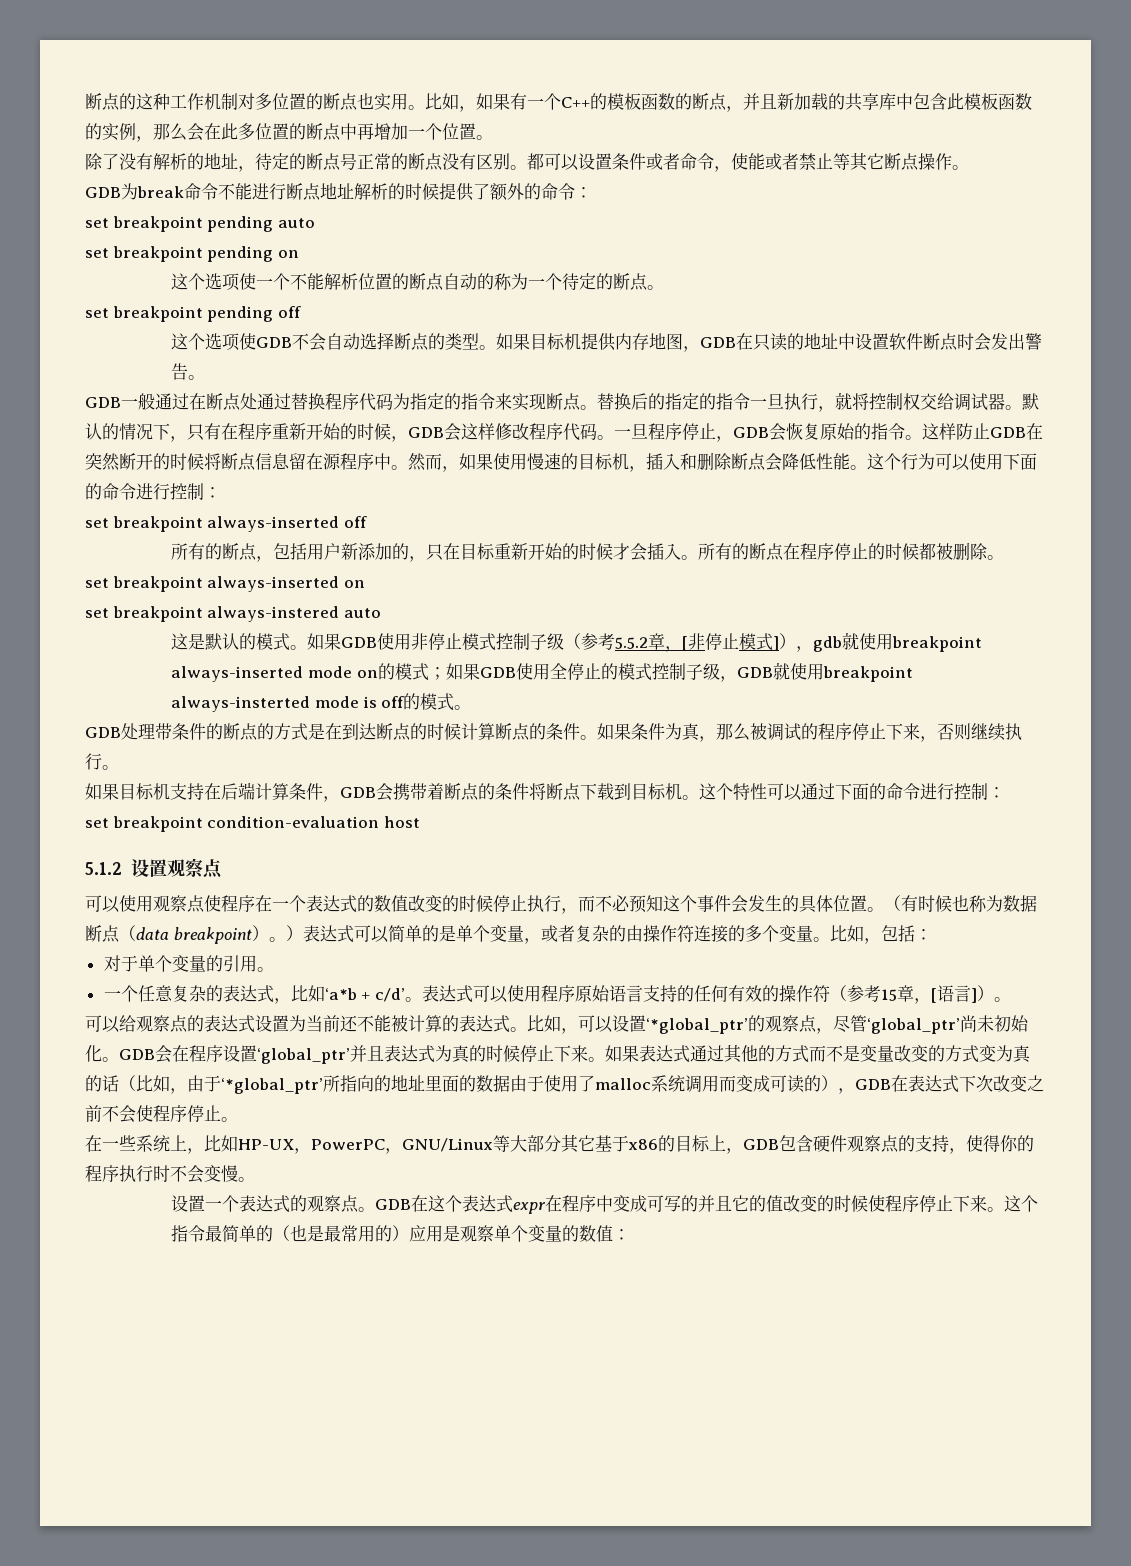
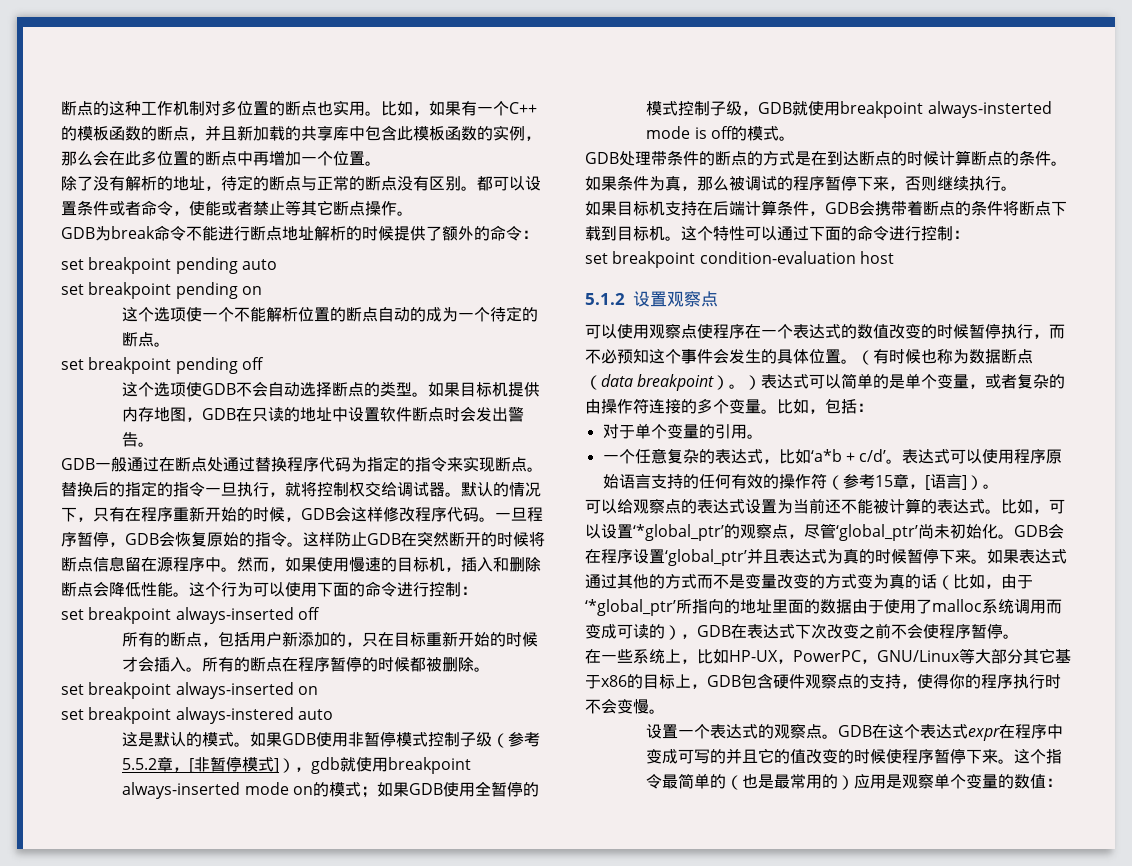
[340,153,357,170] 号 -> [301,176,317,191] 与
[494,273,513,290] 称 -> [426,307,443,322] 成
[682,423,716,440] 停止 -> [77,531,109,547] 暂停
[834,543,869,560] 停止 -> [330,656,363,672] 暂停
[428,633,463,650] 停止 -> [364,731,397,747] 暂停
[705,633,740,650] 停止 -> [210,756,243,772] 暂停
[566,663,601,680] 停止 -> [490,781,523,797] 暂停
[852,723,886,740] 停止 -> [825,175,857,191] 暂停
[493,895,527,912] 停止 -> [969,323,1001,339] 暂停
[520,1045,554,1062] 停止 -> [907,548,939,564] 暂停
[187,1105,221,1122] 停止 -> [971,623,1003,639] 暂停
[919,1195,954,1212] 停止 -> [934,748,967,764] 暂停

